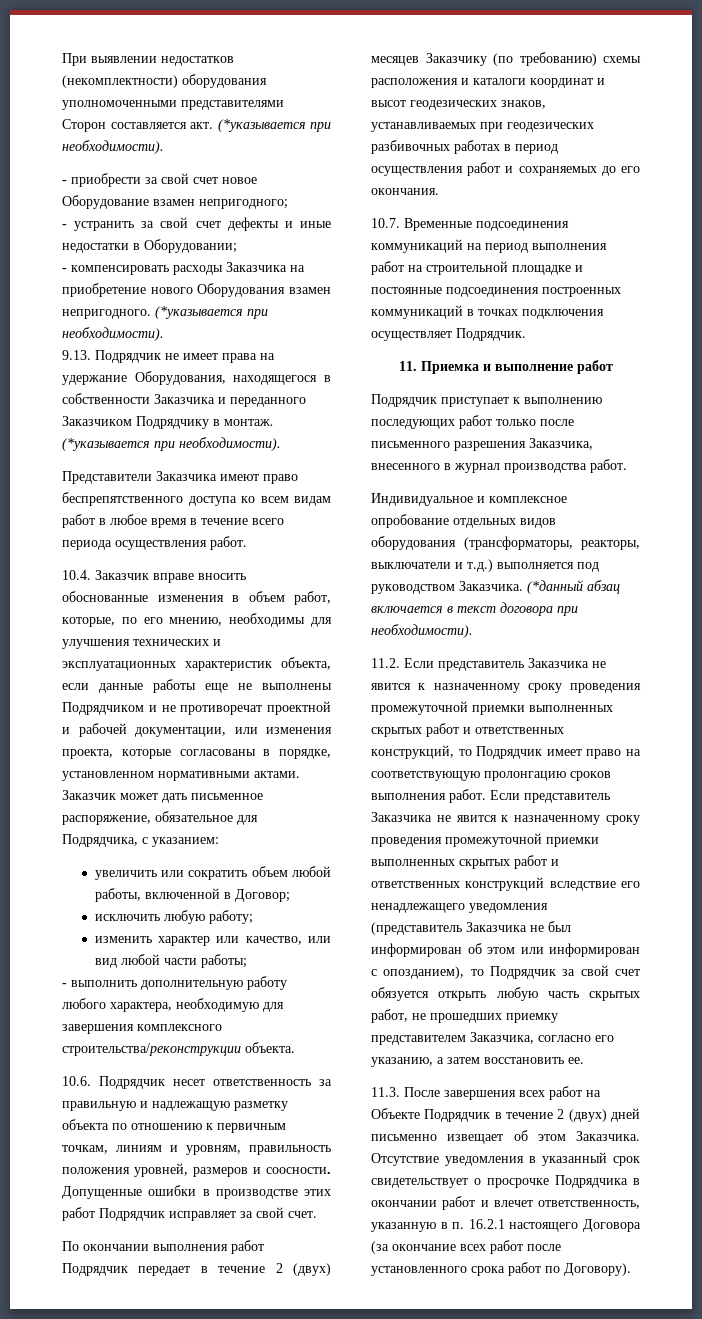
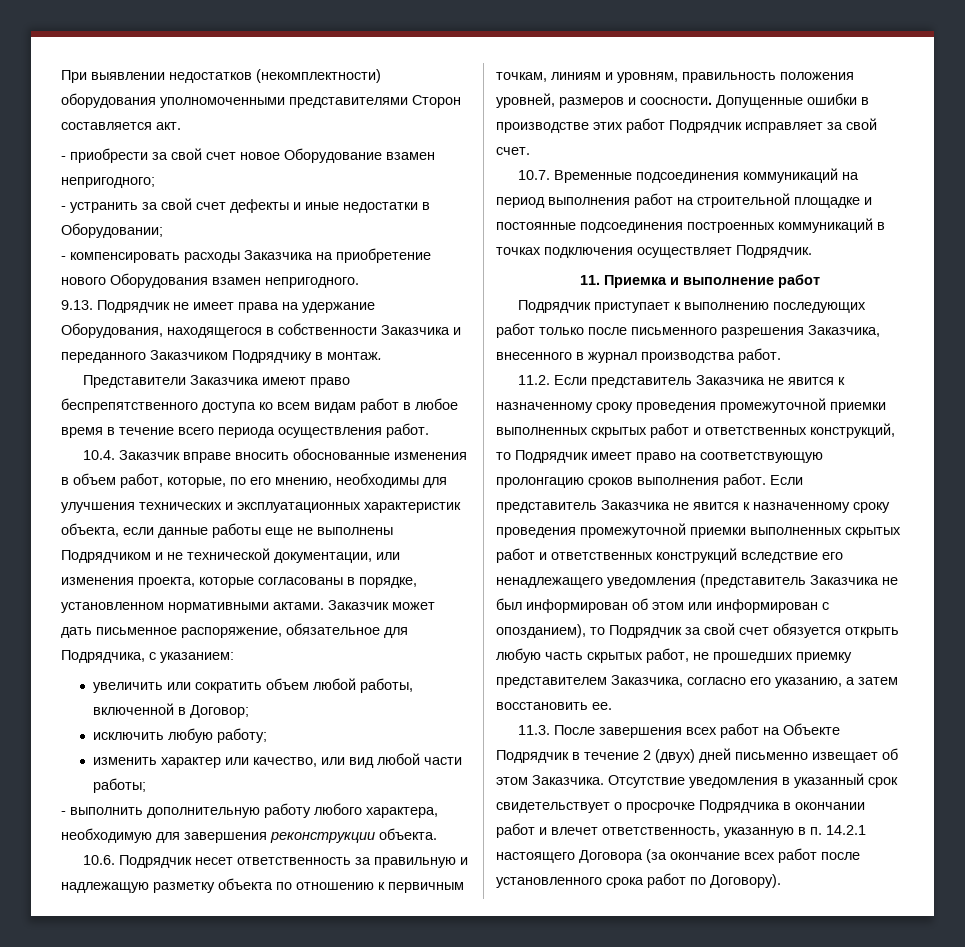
[217,119,331,132] [62,140,164,154] (*указывается при необходимости). -> (181, 126) none
[155,306,268,319] [62,327,164,341] (*указывается при необходимости). -> (359, 282) none
[62,437,281,451] (*указывается при необходимости). -> (382, 356) none
[180,701,331,715] [62,723,127,737] противоречат проектной и рабочей -> [187,548,270,560] технической
[137,1024,222,1031] [62,1043,241,1056] комплексного строительства/реконструкции -> [270,832,375,843] реконструкции
[62,1240,264,1254] [62,1263,331,1276] [371,52,641,66] [371,78,605,88] [371,100,546,110] [371,122,594,132] [371,140,558,154] [371,162,640,176] [371,188,439,195] // По окончании выполнения работ Подрядчик передает в течение 2 (двух) месяцев Заказчику (по требованию) схемы расположения и каталоги координат и высот геодезических знаков, устанавливаемых при геодезических разбивочных работах в период осуществления работ и сохраняемых до его окончания. -> (530, 151) none
[371,493,567,506] [371,514,556,528] [371,536,640,550] [371,559,599,572] [371,580,620,594] [371,602,578,616] [371,624,473,638] // Индивидуальное и комплексное опробование отдельных видов оборудования (трансформаторы, реакторы, выключатели и т.д.) выполняется под руководством Заказчика. (*данный абзац включается в текст договора при необходимости). -> (781, 355) none
[468,1219,505,1229] 16.2.1 -> [826,825,866,835] 14.2.1

